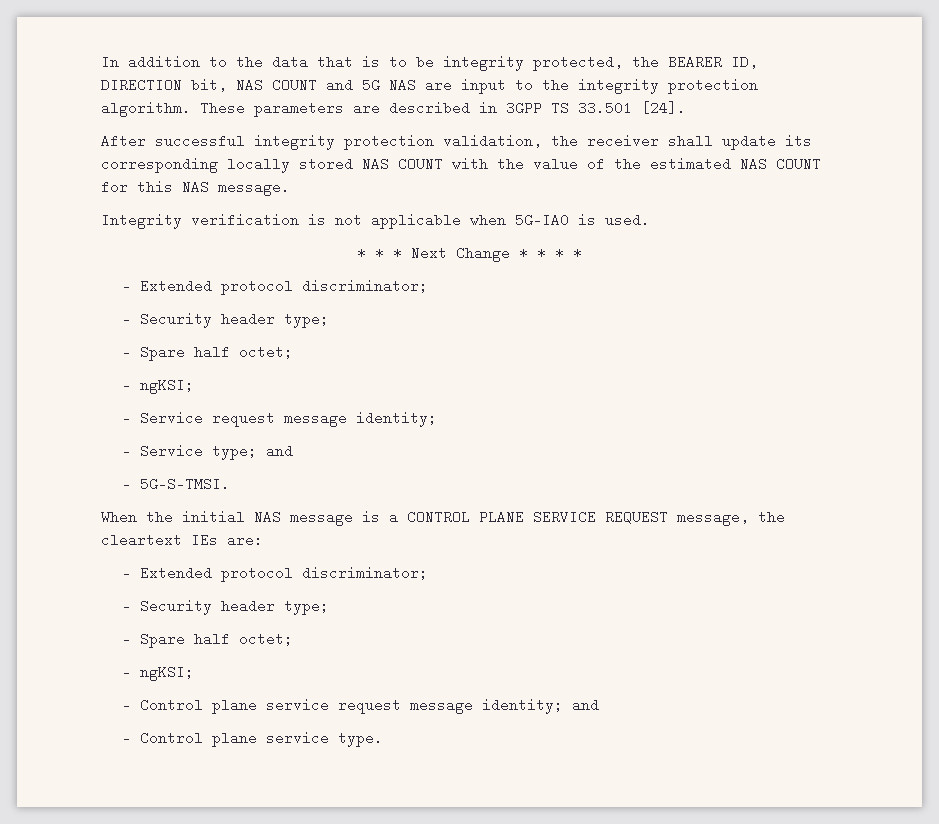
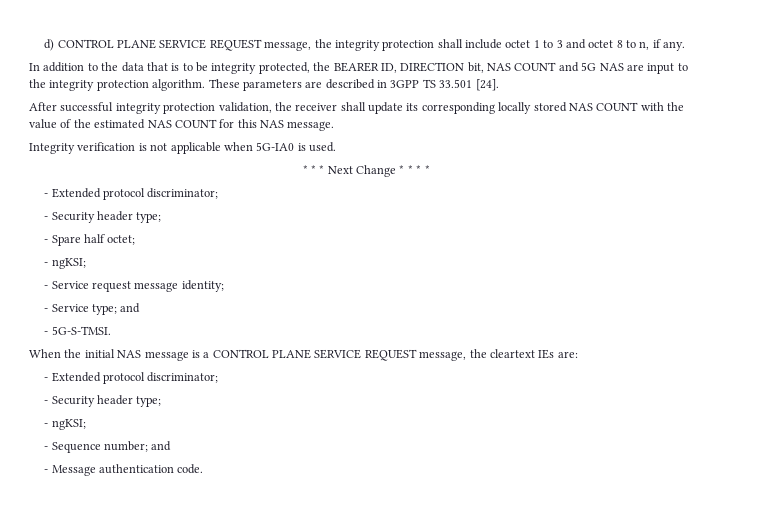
(101, 62) none -> [44,39,686,51] d) CONTROL PLANE SERVICE REQUEST message, the integrity protection shall include octet 1 to 3 and octet 8 to n, if any. //
[121,632,293,648] [121,665,194,681] [121,698,599,714] [121,731,383,747] // - Spare half octet; // - ngKSI; // - Control plane service request message identity; and // - Control plane service type. -> [44,419,86,430] [44,441,172,453] [44,464,204,476] // - ngKSI; // - Sequence number; and // - Message authentication code.

